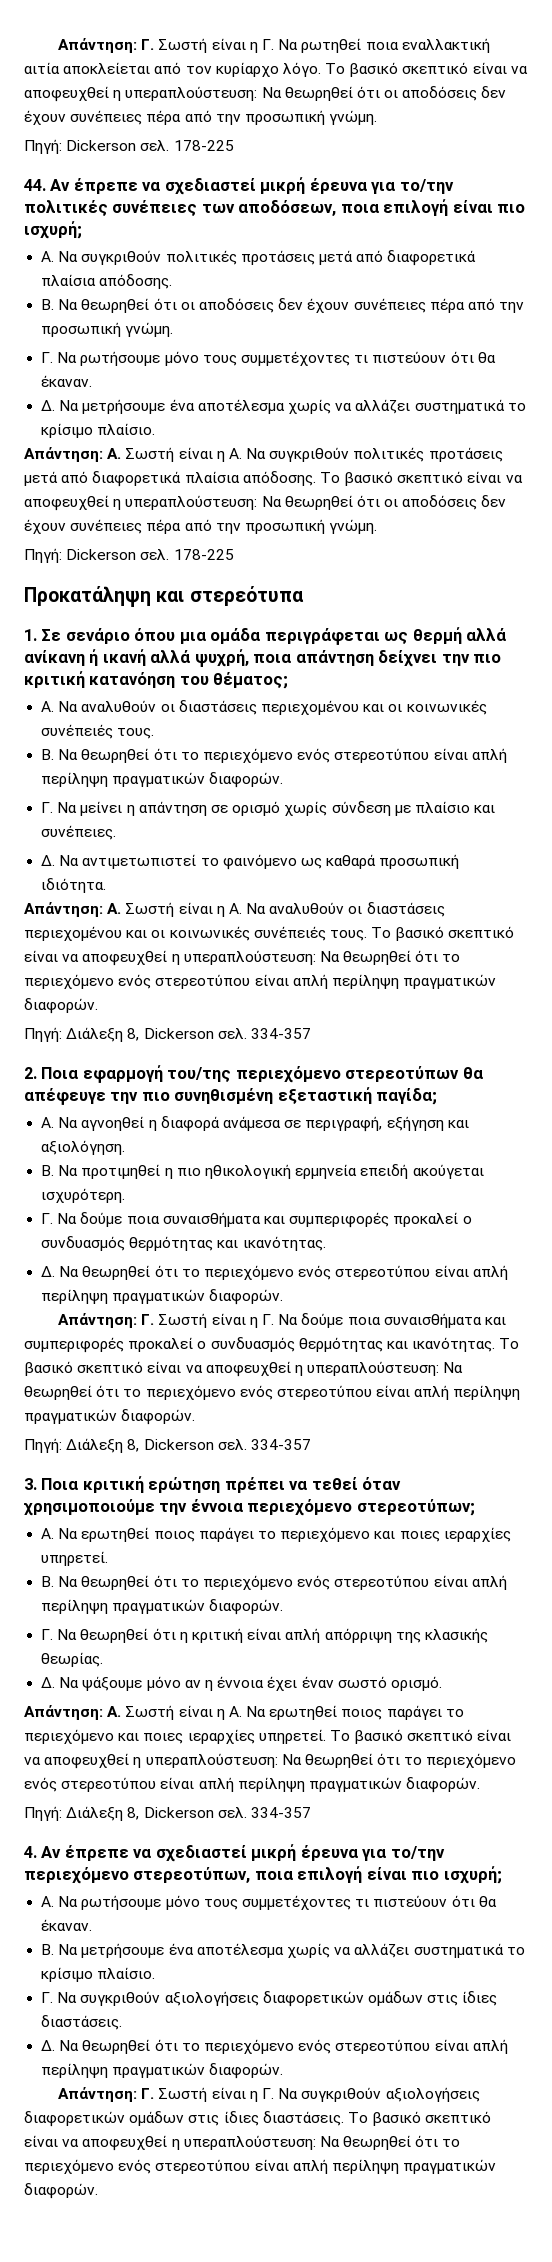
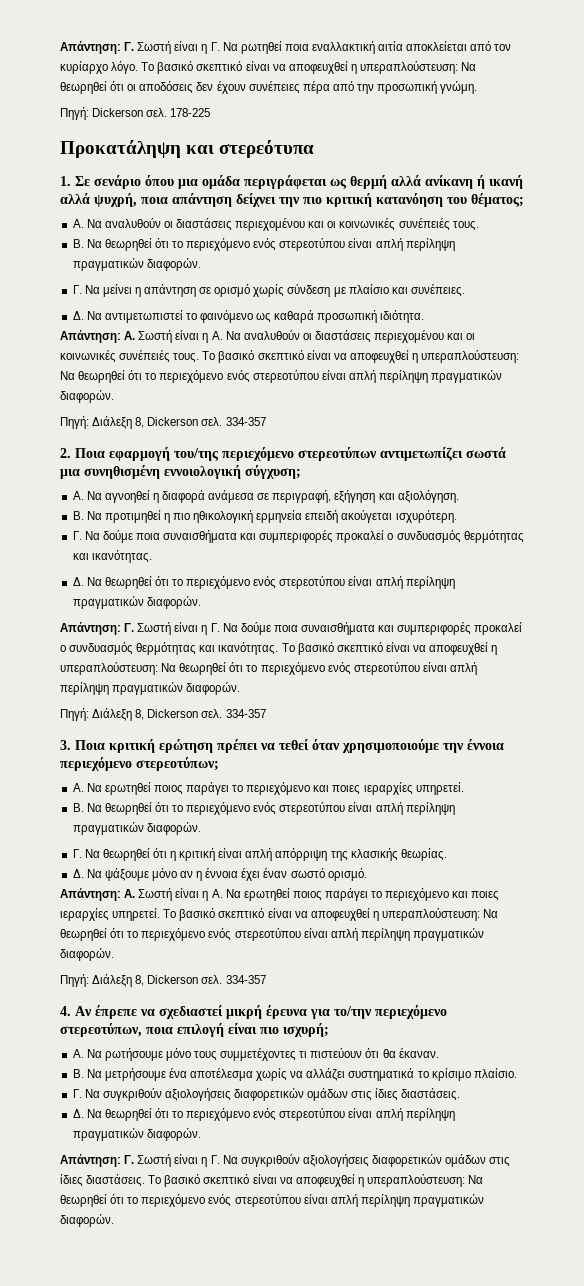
[24,177,454,195] [24,199,526,217] [24,221,82,239] [41,250,477,266] [41,274,173,289] [41,298,525,313] [41,322,174,337] [41,351,496,366] [41,375,93,387] [41,399,526,414] [41,423,156,438] [24,447,503,462] [24,471,523,487] [24,495,507,511] [24,519,378,534] [24,548,234,563] // 44. Αν έπρεπε να σχεδιαστεί μικρή έρευνα για το/την πολιτικές συνέπειες των αποδόσεων, ποια επιλογή είναι πιο ισχυρή; // Α. Να συγκριθούν πολιτικές προτάσεις μετά από διαφορετικά πλαίσια απόδοσης. // Β. Να θεωρηθεί ότι οι αποδόσεις δεν έχουν συνέπειες πέρα από την προσωπική γνώμη. // Γ. Να ρωτήσουμε μόνο τους συμμετέχοντες τι πιστεύουν ότι θα έκαναν. // Δ. Να μετρήσουμε ένα αποτέλεσμα χωρίς να αλλάζει συστηματικά το κρίσιμο πλαίσιο. // Απάντηση: Α. Σωστή είναι η Α. Να συγκριθούν πολιτικές προτάσεις μετά από διαφορετικά πλαίσια απόδοσης. Το βασικό σκεπτικό είναι να αποφευχθεί η υπεραπλούστευση: Να θεωρηθεί ότι οι αποδόσεις δεν έχουν συνέπειες πέρα από την προσωπική γνώμη. // Πηγή: Dickerson σελ. 178-225 -> (211, 112) none
[462,1067,483,1079] [24,1087,438,1105] θα απέφευγε την πιο συνηθισμένη εξεταστική παγίδα; -> [380,447,506,461] [60,465,301,479] αντιμετωπίζει σωστά μια συνηθισμένη εννοιολογική σύγχυση;

